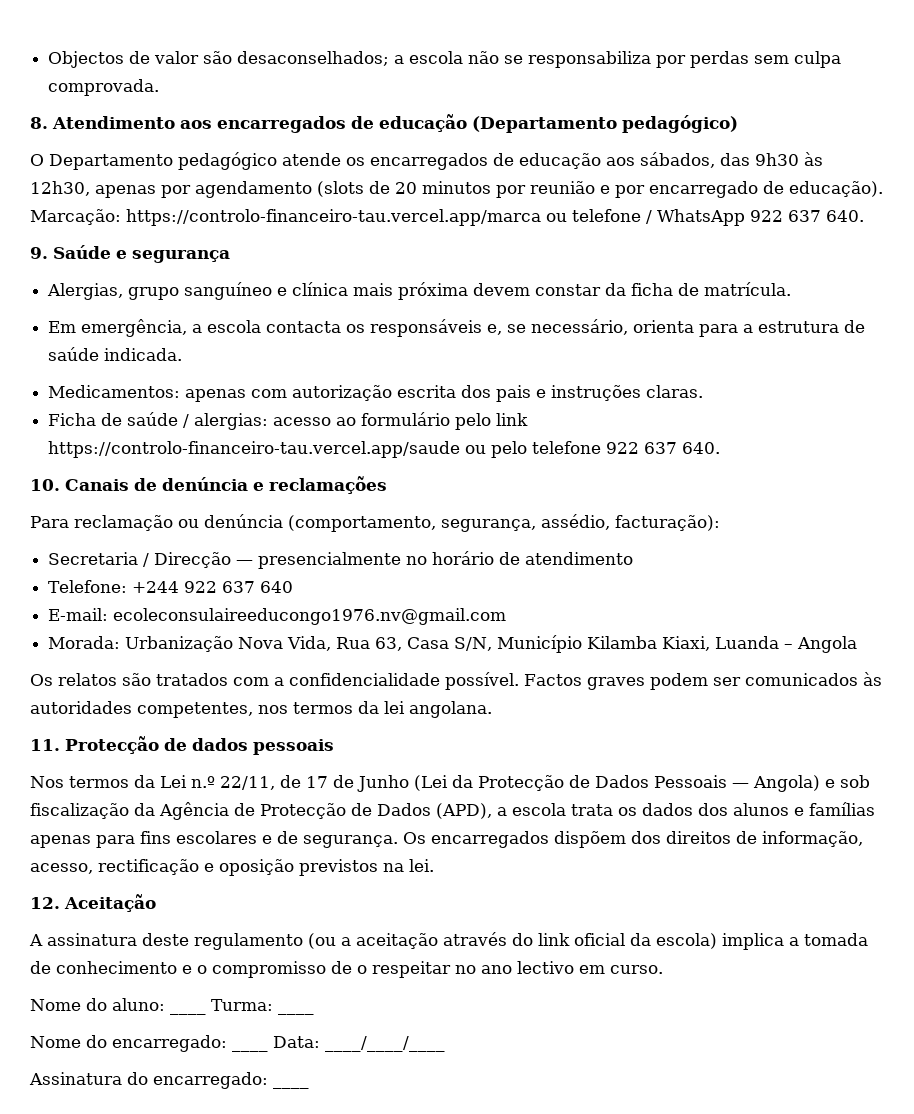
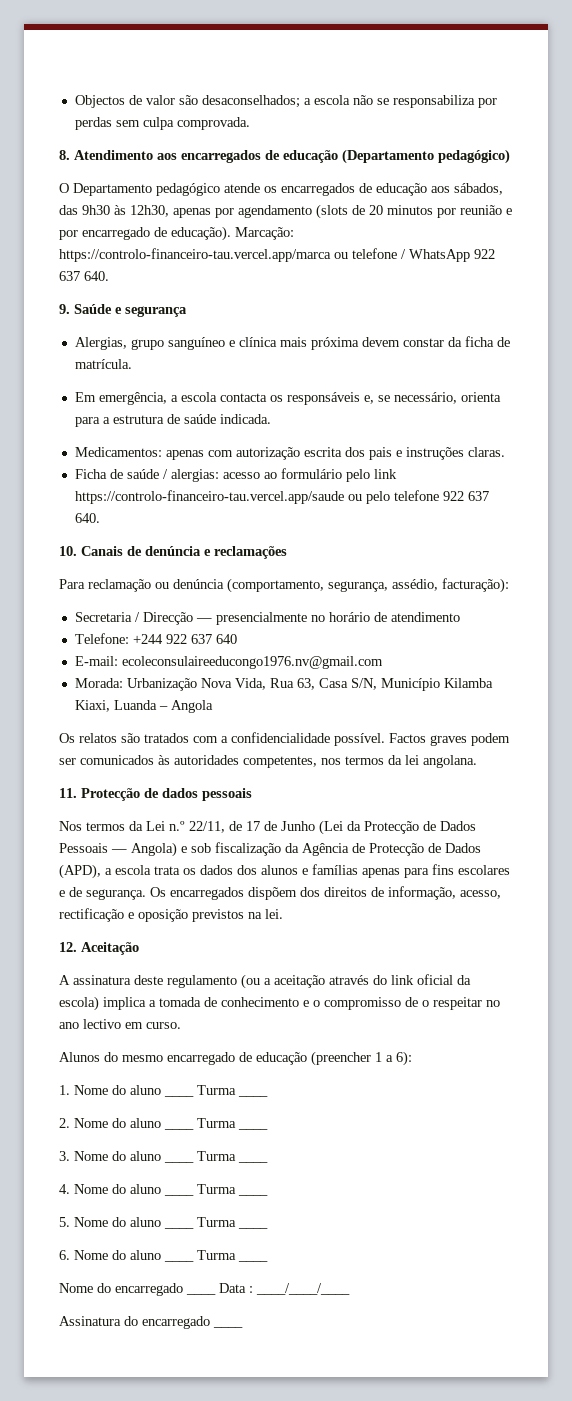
[30,998,165,1011] [170,1011,206,1015] [211,999,273,1011] Nome do aluno: ____ Turma: -> [59,1051,412,1066] [59,1085,161,1095] [164,1095,194,1097] [197,1085,236,1095] [238,1095,268,1097] [59,1118,161,1128] [164,1128,194,1130] [197,1118,236,1128] [238,1128,268,1130] [59,1151,161,1161] [164,1161,194,1163] [197,1151,236,1161] [238,1161,268,1163] [59,1184,161,1194] [164,1194,194,1196] [197,1184,236,1194] [238,1194,268,1196] [59,1217,161,1227] [164,1227,194,1229] [197,1217,236,1227] [238,1227,268,1229] [59,1250,161,1260] [164,1260,194,1262] [197,1250,236,1260] Alunos do mesmo encarregado de educação (preencher 1 a 6): // 1. Nome do aluno ____ Turma ____ // 2. Nome do aluno ____ Turma ____ // 3. Nome do aluno ____ Turma ____ // 4. Nome do aluno ____ Turma ____ // 5. Nome do aluno ____ Turma ____ // 6. Nome do aluno ____ Turma
[112,1035,268,1052] [273,1036,320,1048] encarregado: ____ Data: -> [115,1283,216,1296] [219,1283,253,1293] encarregado ____ Data :
[153,1072,268,1089] encarregado: -> [142,1316,210,1329] encarregado

